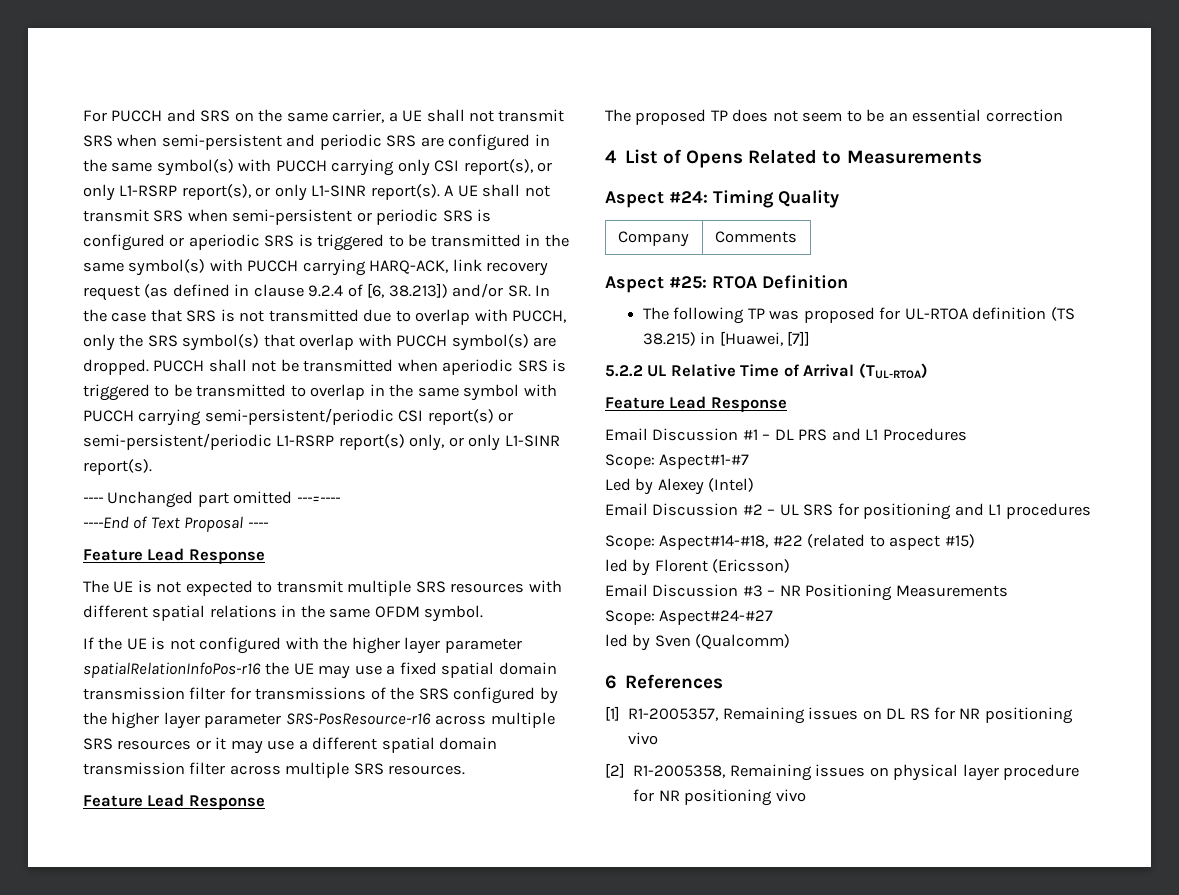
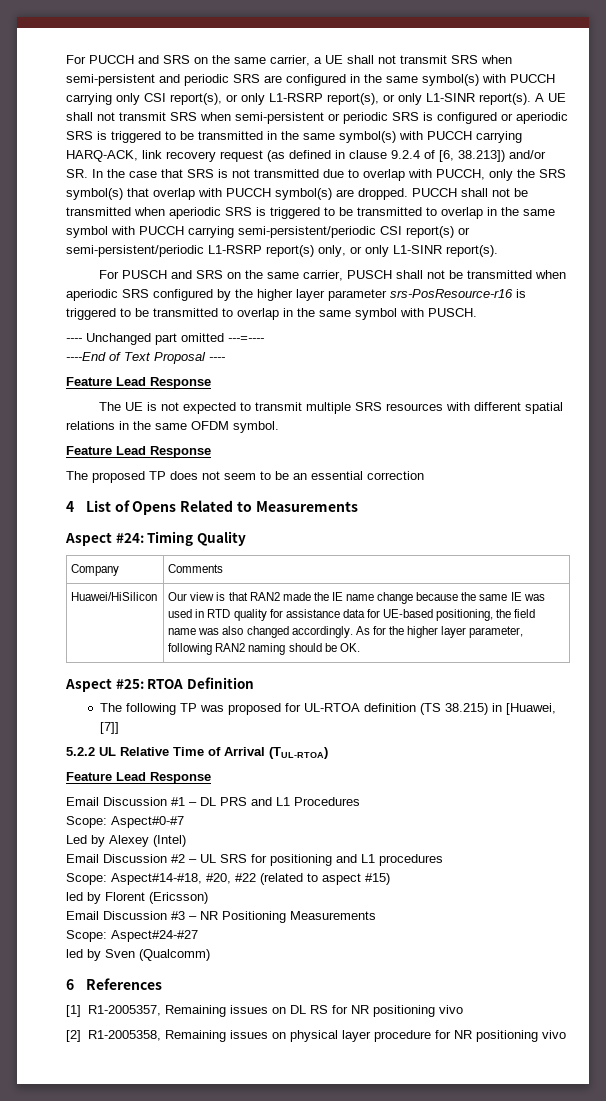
(152, 467) none -> [98,270,566,281] [66,289,526,301] [66,308,477,320] // For PUSCH and SRS on the same carrier, PUSCH shall not be transmitted when aperiodic SRS configured by the higher layer parameter srs-PosResource-r16 is triggered to be transmitted to overlap in the same symbol with PUSCH.
[83,637,522,654] [83,662,557,679] [83,687,558,704] [83,712,555,729] [83,737,498,754] [83,762,466,778] // If the UE is not configured with the higher layer parameter spatialRelationInfoPos-r16 the UE may use a fixed spatial domain transmission filter for transmissions of the SRS configured by the higher layer parameter SRS-PosResource-r16 across multiple SRS resources or it may use a different spatial domain transmission filter across multiple SRS resources. -> (279, 427) none
(797, 237) none -> [71,592,158,601] [168,592,545,604] [168,609,536,621] [168,626,524,638] [168,643,360,655] // Huawei/HiSilicon | Our view is that RAN2 made the IE name change because the same IE was used in RTD quality for assistance data for UE-based positioning, the field name was also changed accordingly. As for the higher layer parameter, following RAN2 naming should be OK.
[659,454,750,469] Aspect#1-#7 -> [111,816,184,828] Aspect#0-#7
(769, 542) none -> [206,873,231,884] #20,

